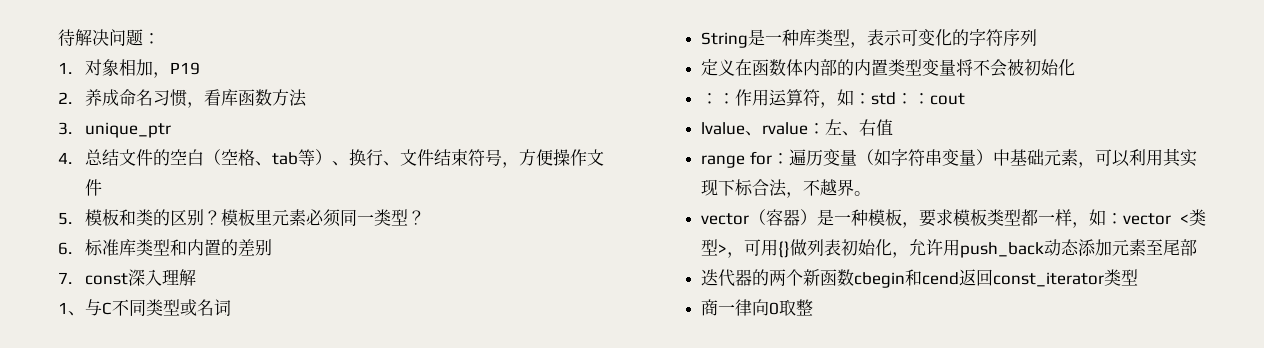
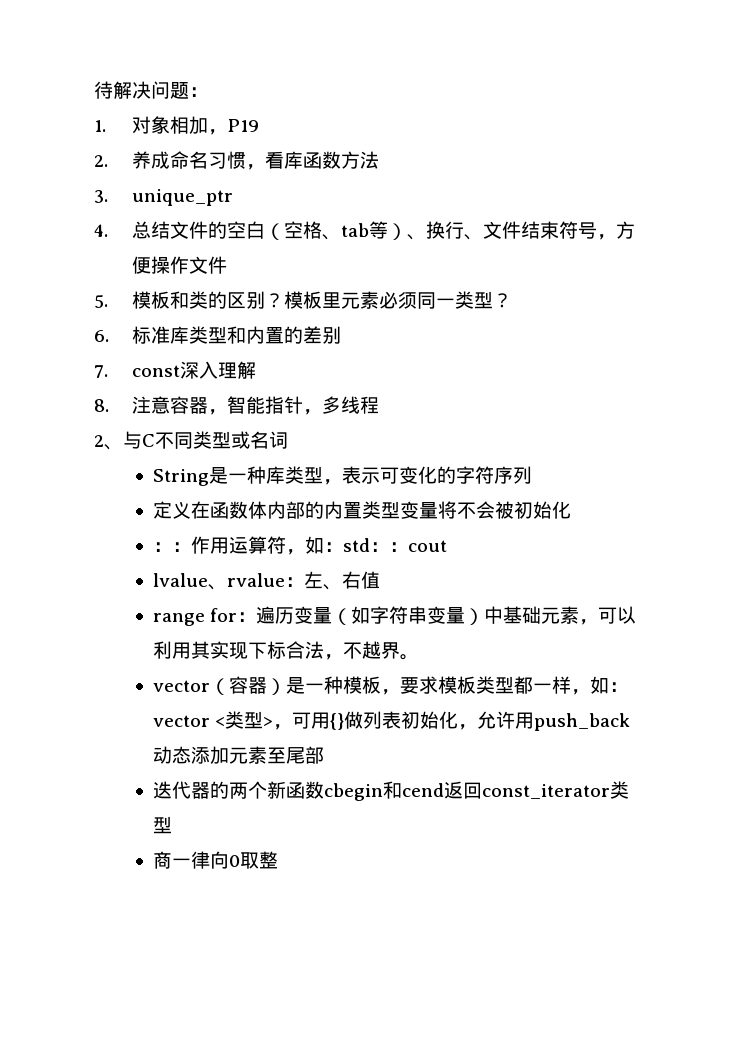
[58,302,68,314] 1 -> [94,396,379,415] [94,435,104,447] 8.注意容器，智能指针，多线程 // 2

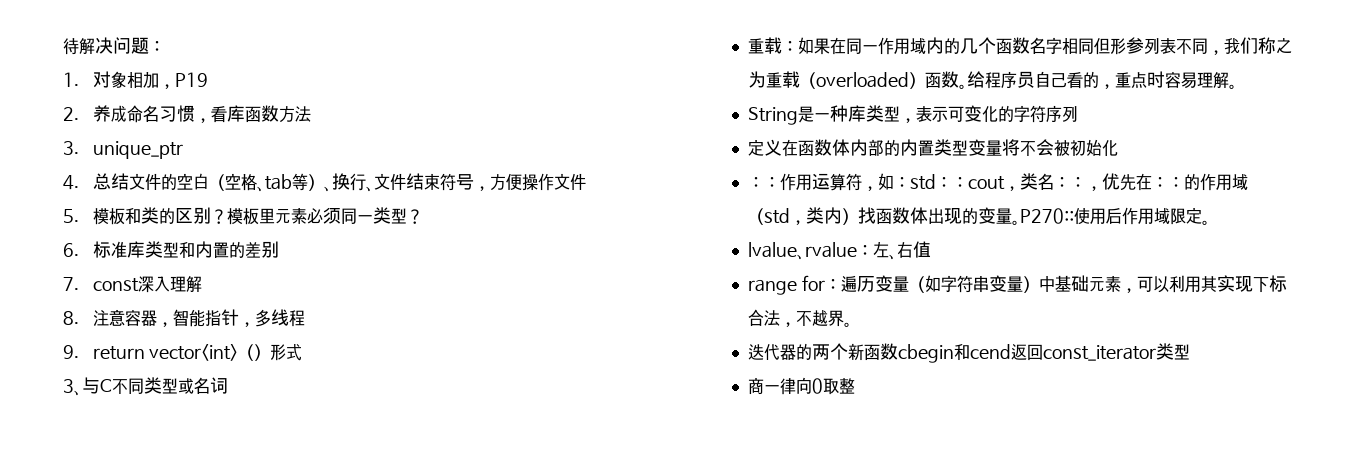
[94,435,104,447] 2 -> [63,343,303,361] [63,379,74,393] 9. return vector<int>（）形式 // 3
(288, 440) none -> [748,37,1293,55] [748,71,1238,89] // 重载：如果在同一作用域内的几个函数名字相同但形参列表不同，我们称之为重载（overloaded）函数。给程序员自己看的，重点时容易理解。
(447, 546) none -> [1004,173,1249,191] [748,207,1211,225] ，类名：：，优先在：：的作用域（std，类内）找函数体出现的变量。P270::使用后作用域限定。
[152,676,628,695] [152,711,630,731] [152,746,324,764] // vector（容器）是一种模板，要求模板类型都一样，如：vector <类型>，可用{}做列表初始化，允许用push_back动态添加元素至尾部 -> (853, 324) none

